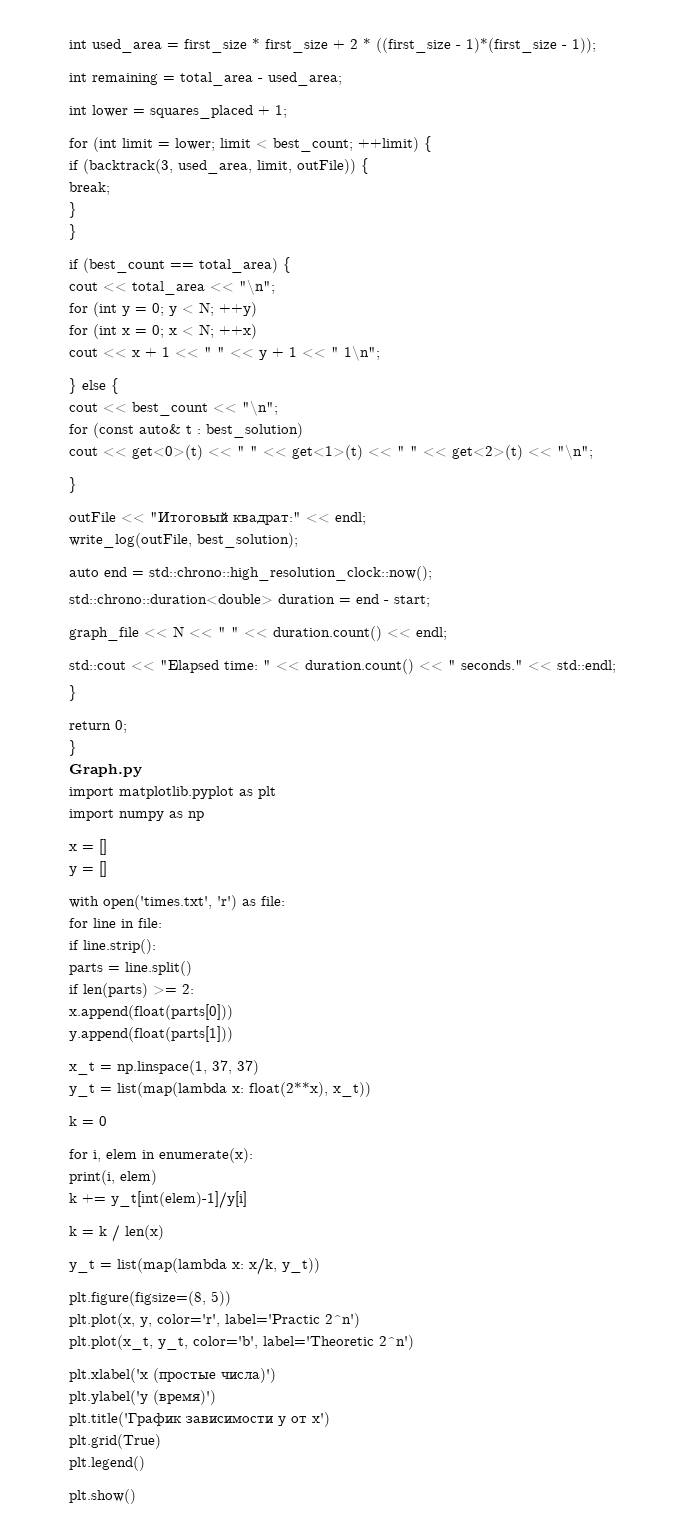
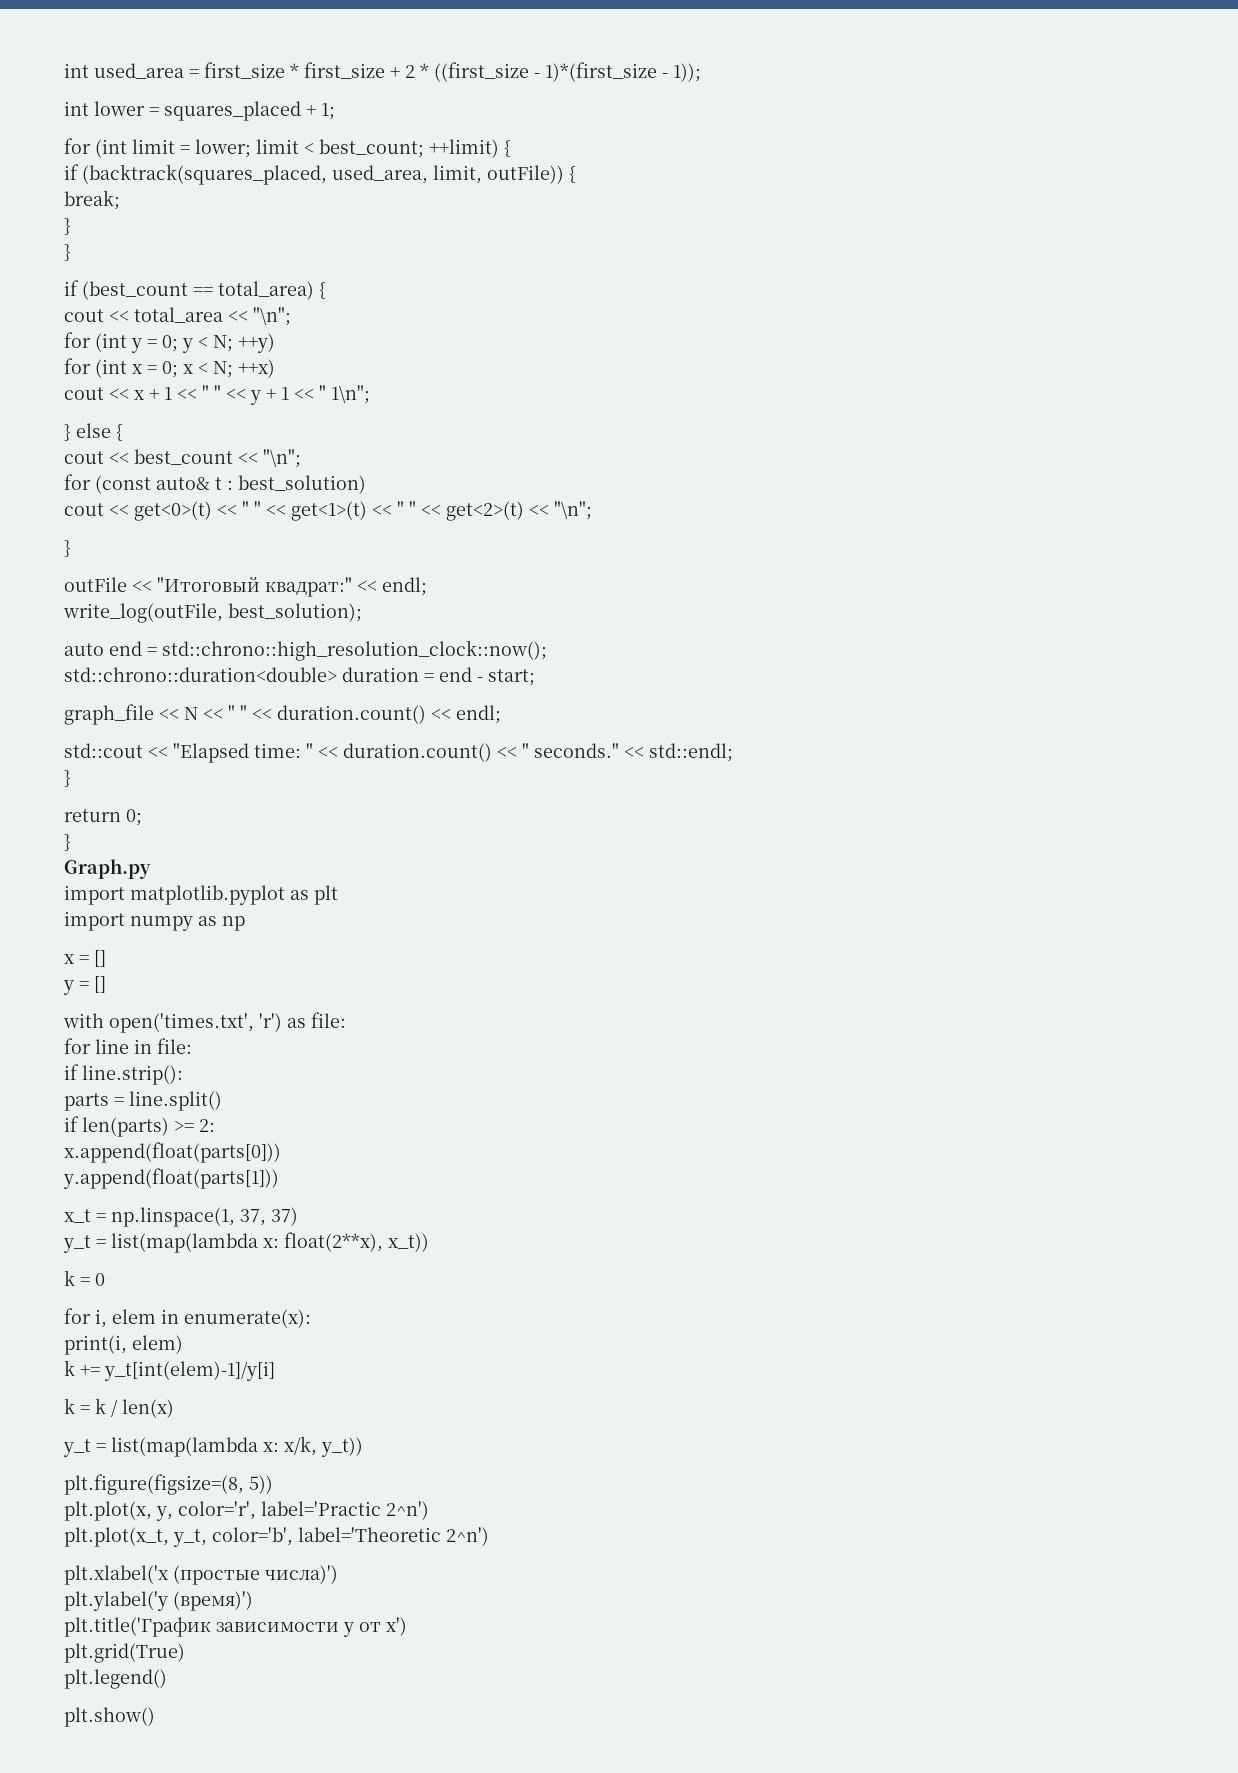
[69,72,342,86] // int remaining = total_area - used_area; -> (701, 72) none
[83,159,173,174] (backtrack(3, -> [82,164,327,185] (backtrack(squares_placed,

